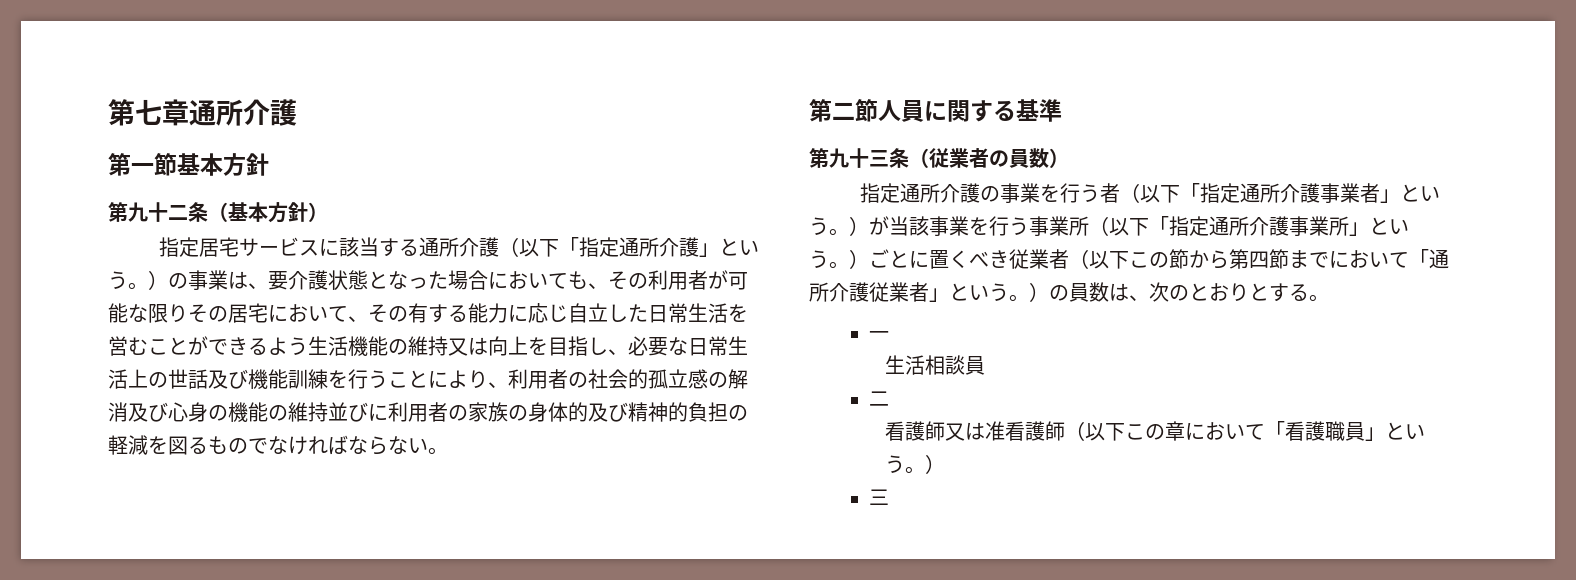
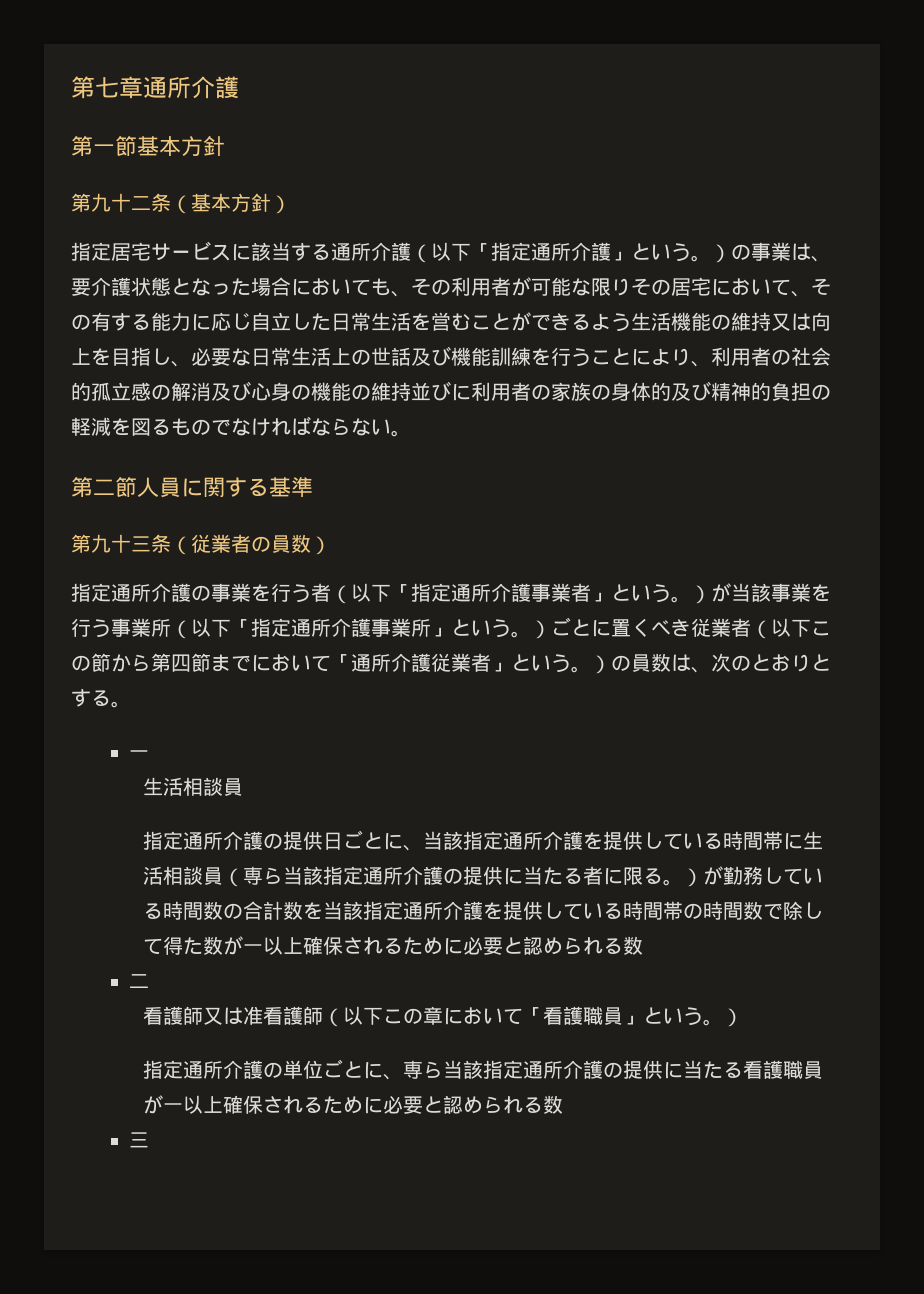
(986, 365) none -> [142,830,823,851] [142,866,823,887] [142,901,823,920] [142,936,643,955] // 指定通所介護の提供日ごとに、当該指定通所介護を提供している時間帯に生活相談員（専ら当該指定通所介護の提供に当たる者に限る。）が勤務している時間数の合計数を当該指定通所介護を提供している時間帯の時間数で除して得た数が一以上確保されるために必要と認められる数
(946, 464) none -> [142,1059,823,1080] [142,1095,563,1114] // 指定通所介護の単位ごとに、専ら当該指定通所介護の提供に当たる看護職員が一以上確保されるために必要と認められる数

